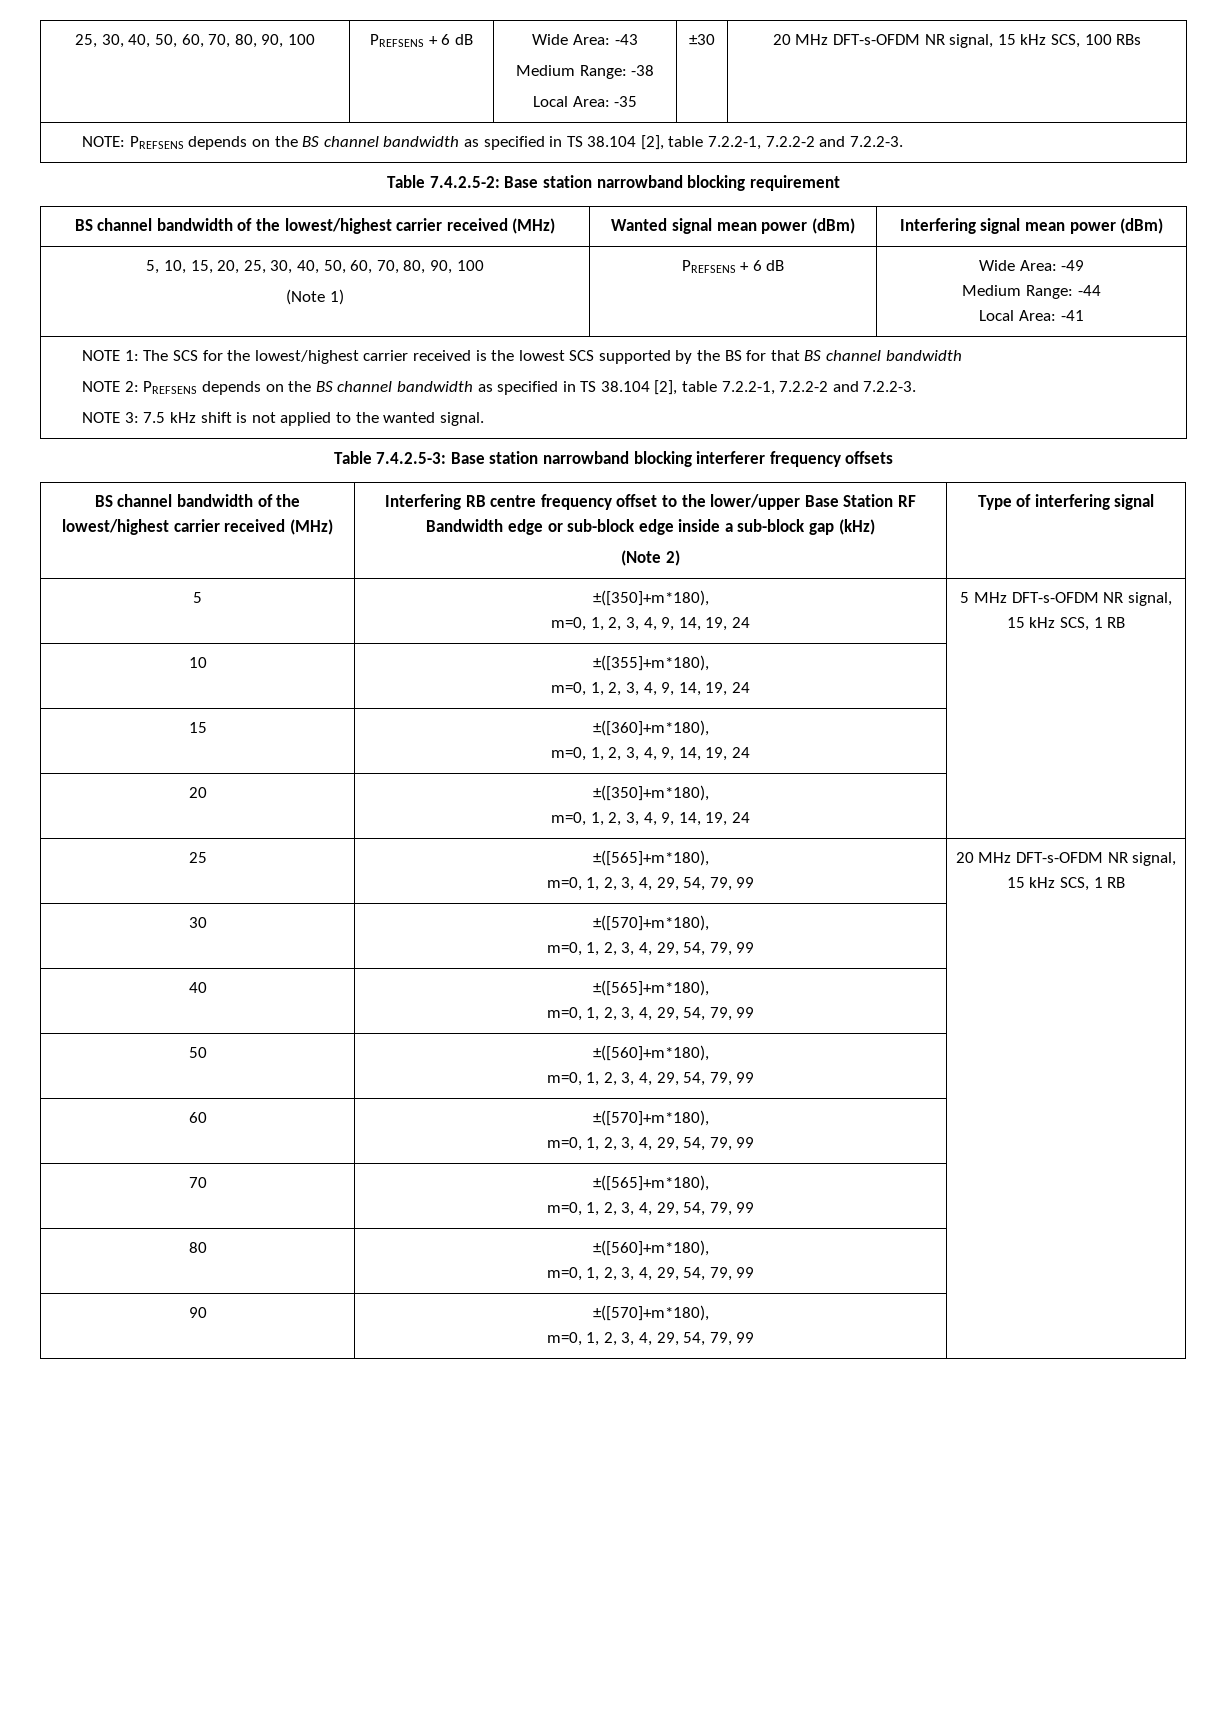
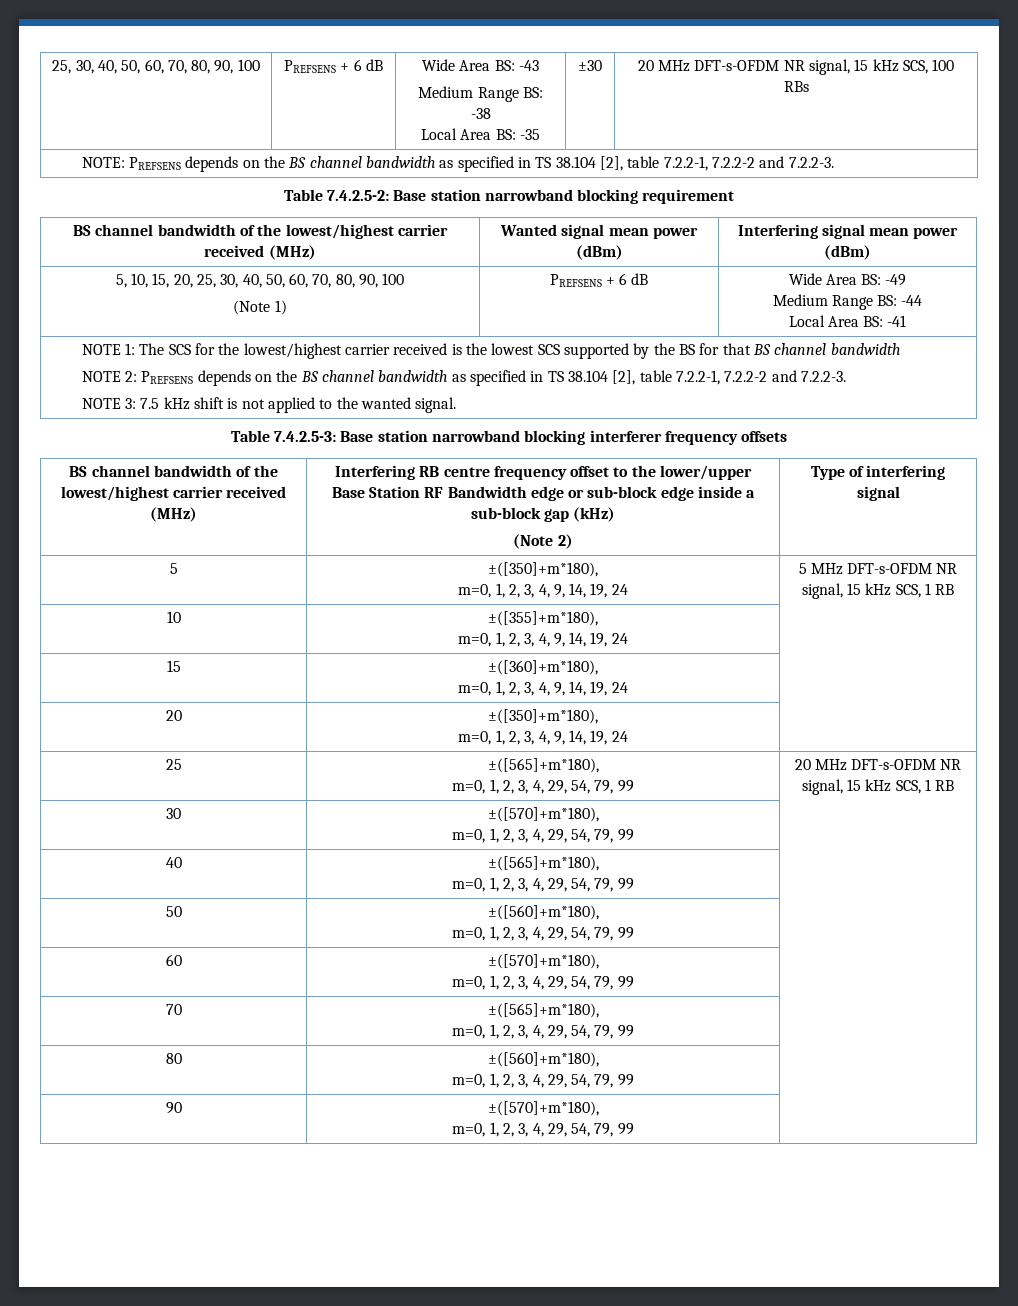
[573,34,610,45] Area: -> [459,60,515,71] Area BS:
[579,65,627,79] Range: -> [477,87,543,102] Range BS:
[572,96,610,107] Area: -> [460,129,516,140] Area BS:
[1019,260,1057,271] Area: -> [825,274,882,285] Area BS:
[1026,285,1073,299] Range: -> [831,295,898,310] Range BS:
[1019,310,1056,321] Area: -> [827,316,884,327] Area BS:

